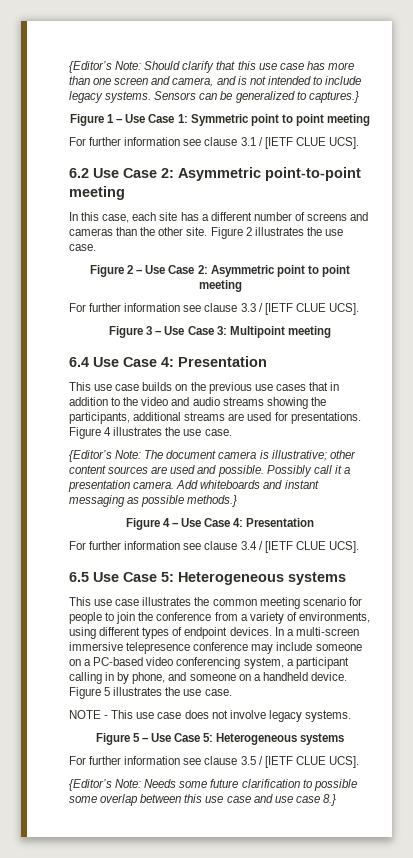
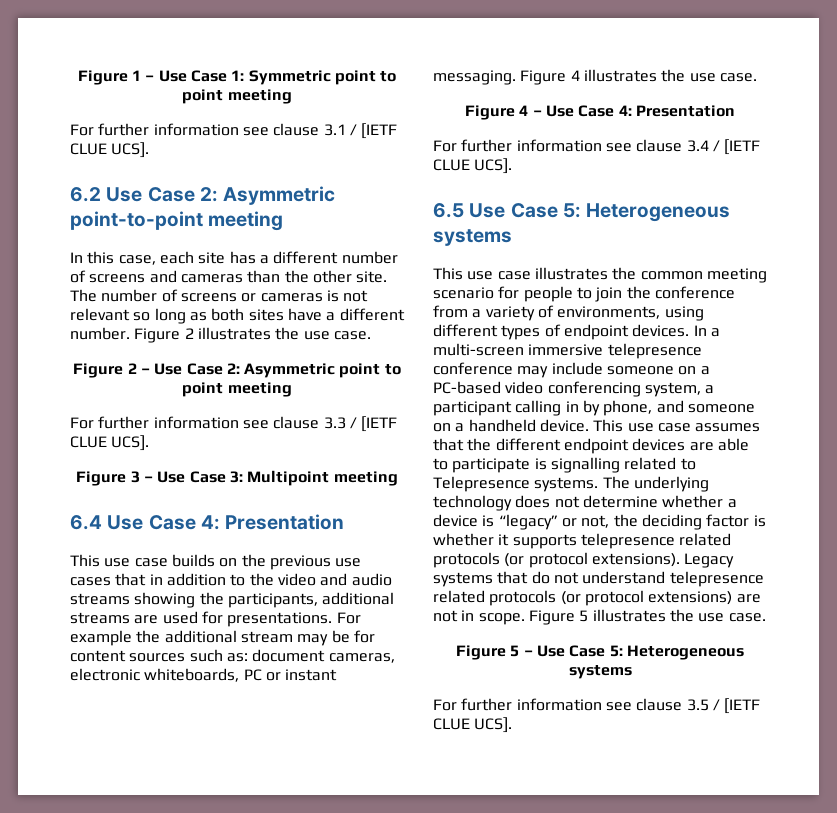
[69,61,354,73] [69,76,362,87] [69,91,359,103] {Editor’s Note: Should clarify that this use case has more than one screen and camera, and is not intended to include legacy systems. Sensors can be generalized to captures.} // -> (77, 77) none
(208, 231) none -> [70,289,369,302] [70,308,405,324] [70,327,130,340] The number of screens or cameras is not relevant so long as both sites have a different number.
(361, 418) none -> [336,612,361,624] [70,630,375,646] [70,649,395,663] [70,668,338,682] [433,70,516,85] For example the additional stream may be for content sources such as: document cameras, electronic whiteboards, PC or instant messaging.
[69,450,356,462] [69,465,350,477] [68,480,319,492] [69,495,238,507] // {Editor’s Note: The document camera is illustrative; other content sources are used and possible. Possibly call it a presentation camera. Add whiteboards and instant messaging as possible methods.} -> (757, 77) none
(347, 676) none -> [593,419,761,432] [433,438,749,454] [433,457,696,473] [433,476,709,492] [433,495,737,511] [433,514,766,530] [433,533,732,549] [433,552,735,568] [433,571,764,587] [433,590,761,606] [433,610,525,625] This use case assumes that the different endpoint devices are able to participate is signalling related to Telepresence systems. The underlying technology does not determine whether a device is “legacy” or not, the deciding factor is whether it supports telepresence related protocols (or protocol extensions). Legacy systems that do not understand telepresence related protocols (or protocol extensions) are not in scope.
[69,710,351,722] // NOTE - This use case does not involve legacy systems. -> (766, 617) none
[69,779,357,791] [69,794,336,806] // {Editor’s Note: Needs some future clarification to possible some overlap between this use case and use case 8.} -> (513, 725) none

